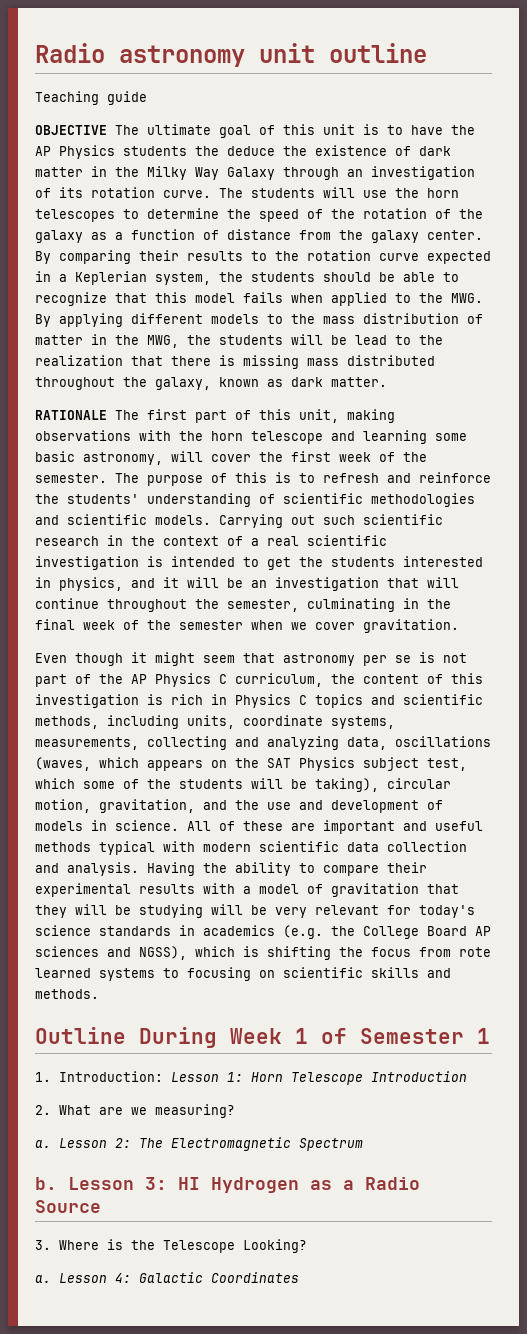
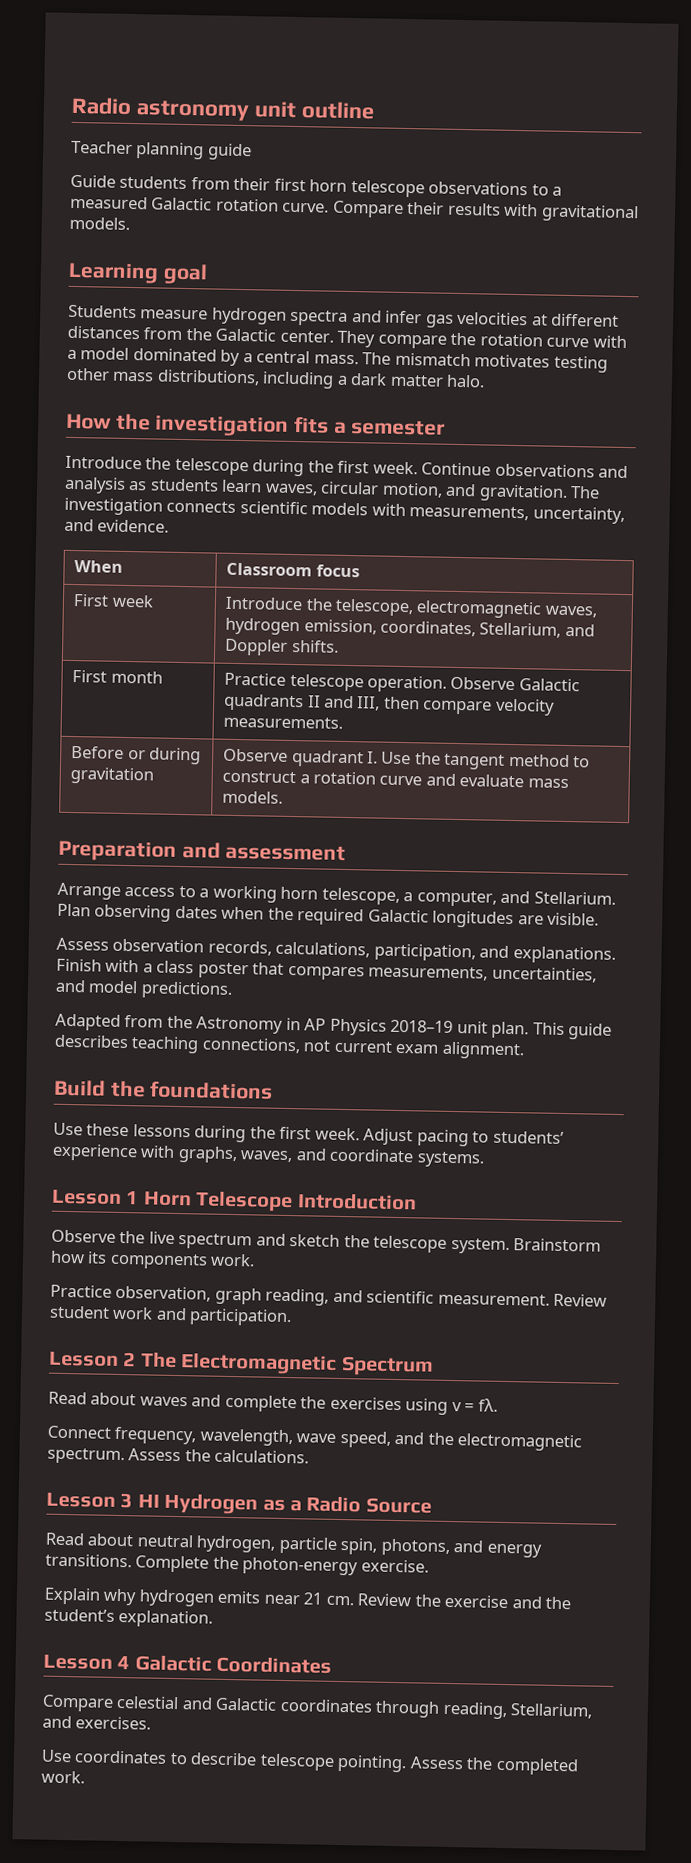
[35,91,99,105] Teaching -> [71,140,205,160] Teacher planning
[35,124,475,138] [35,145,451,159] [35,166,475,180] [35,187,459,198] [35,208,483,222] [35,229,483,243] [35,250,491,264] [35,271,459,285] [35,292,483,306] [35,313,483,327] [35,334,443,348] [35,355,435,369] [35,377,387,390] [35,409,395,423] [35,430,467,444] [35,451,427,465] [35,472,491,486] [35,493,475,507] [35,514,443,528] [35,535,387,546] [35,556,483,570] [35,577,459,591] [35,598,451,612] [35,619,459,633] [35,652,467,666] [35,673,483,687] [35,694,483,708] [35,715,395,729] [35,736,491,750] [35,757,467,771] [35,778,451,792] [35,799,443,813] [35,820,483,834] [35,841,467,855] [35,862,427,876] [35,883,459,897] [35,904,475,918] [35,925,491,939] [35,946,491,960] [35,967,451,981] [35,989,99,999] [35,1027,490,1048] [35,1071,467,1085] [35,1104,235,1118] [35,1137,363,1151] [35,1177,167,1190] OBJECTIVE The ultimate goal of this unit is to have the AP Physics students the deduce the existence of dark matter in the Milky Way Galaxy through an investigation of its rotation curve. The students will use the horn telescopes to determine the speed of the rotation of the galaxy as a function of distance from the galaxy center. By comparing their results to the rotation curve expected in a Keplerian system, the students should be able to recognize that this model fails when applied to the MWG. By applying different models to the mass distribution of matter in the MWG, the students will be lead to the realization that there is missing mass distributed throughout the galaxy, known as dark matter. // RATIONALE The first part of this unit, making observations with the horn telescope and learning some basic astronomy, will cover the first week of the semester. The purpose of this is to refresh and reinforce the students' understanding of scientific methodologies and scientific models. Carrying out such scientific research in the context of a real scientific investigation is intended to get the students interested in physics, and it will be an investigation that will continue throughout the semester, culminating in the final week of the semester when we cover gravitation. // Even though it might seem that astronomy per se is not part of the AP Physics C curriculum, the content of this investigation is rich in Physics C topics and scientific methods, including units, coordinate systems, measurements, collecting and analyzing data, oscillations (waves, which appears on the SAT Physics subject test, which some of the students will be taking), circular motion, gravitation, and the use and development of models in science. All of these are important and useful methods typical with modern scientific data collection and analysis. Having the ability to compare their experimental results with a model of gravitation that they will be studying will be very relevant for today's science standards in academics (e.g. the College Board AP sciences and NGSS), which is shifting the focus from rote learned systems to focusing on scientific skills and methods. // Outline During Week 1 of Semester 1 // 1. Introduction: Lesson 1: Horn Telescope Introduction // 2. What are we measuring? // a. Lesson 2: The Electromagnetic Spectrum // b. Lesson 3: -> [70,174,563,198] [70,195,639,223] [69,216,130,230] [68,262,208,285] [68,304,620,328] [67,325,627,349] [67,347,608,373] [66,367,486,389] [66,413,446,437] [65,455,629,479] [64,476,601,502] [64,497,625,524] [64,518,170,533] [74,560,124,573] [226,562,360,578] [73,594,154,608] [225,596,597,619] [225,617,595,638] [225,638,339,656] [72,670,163,684] [224,672,580,693] [224,693,555,716] [223,715,344,729] [71,745,201,765] [70,766,155,785] [223,748,591,770] [222,770,569,789] [222,790,284,804] [58,840,347,862] [57,882,616,907] [57,903,600,929] [56,937,616,964] [56,958,597,983] [55,979,233,999] [55,1013,613,1040] [54,1034,525,1060] [53,1079,274,1100] [53,1122,564,1147] [52,1143,485,1168] [52,1189,417,1213] [51,1229,602,1255] [50,1250,256,1270] [50,1284,608,1307] [49,1305,293,1327] [49,1351,434,1377] [48,1391,498,1415] [47,1425,583,1452] [47,1447,310,1465] [46,1492,134,1509] Guide students from their first horn telescope observations to a measured Galactic rotation curve. Compare their results with gravitational models. // Learning goal // Students measure hydrogen spectra and infer gas velocities at different distances from the Galactic center. They compare the rotation curve with a model dominated by a central mass. The mismatch motivates testing other mass distributions, including a dark matter halo. // How the investigation fits a semester // Introduce the telescope during the first week. Continue observations and analysis as students learn waves, circular motion, and gravitation. The investigation connects scientific models with measurements, uncertainty, and evidence. // When | Classroom focus // First week | Introduce the telescope, electromagnetic waves, hydrogen emission, coordinates, Stellarium, and Doppler shifts. // First month | Practice telescope operation. Observe Galactic quadrants II and III, then compare velocity measurements. // Before or during gravitation | Observe quadrant I. Use the tangent method to construct a rotation curve and evaluate mass models. // Preparation and assessment // Arrange access to a working horn telescope, a computer, and Stellarium. Plan observing dates when the required Galactic longitudes are visible. // Assess observation records, calculations, participation, and explanations. Finish with a class poster that compares measurements, uncertainties, and model predictions. // Adapted from the Astronomy in AP Physics 2018–19 unit plan. This guide describes teaching connections, not current exam alignment. // Build the foundations // Use these lessons during the first week. Adjust pacing to students’ experience with graphs, waves, and coordinate systems. // Lesson 1 Horn Telescope Introduction // Observe the live spectrum and sketch the telescope system. Brainstorm how its components work. // Practice observation, graph reading, and scientific measurement. Review student work and participation. // Lesson 2 The Electromagnetic Spectrum // Read about waves and complete the exercises using v = fλ. // Connect frequency, wavelength, wave speed, and the electromagnetic spectrum. Assess the calculations. // Lesson 3
[35,1239,307,1253] [35,1272,299,1283] 3. Where is the Telescope Looking? // a. Lesson 4: Galactic Coordinates -> [45,1532,542,1558] [45,1553,429,1576] [44,1587,572,1610] [44,1608,214,1628] [43,1654,333,1674] [42,1694,594,1720] [42,1715,152,1730] [41,1749,579,1776] [41,1770,85,1784] Read about neutral hydrogen, particle spin, photons, and energy transitions. Complete the photon-energy exercise. // Explain why hydrogen emits near 21 cm. Review the exercise and the student’s explanation. // Lesson 4 Galactic Coordinates // Compare celestial and Galactic coordinates through reading, Stellarium, and exercises. // Use coordinates to describe telescope pointing. Assess the completed work.

